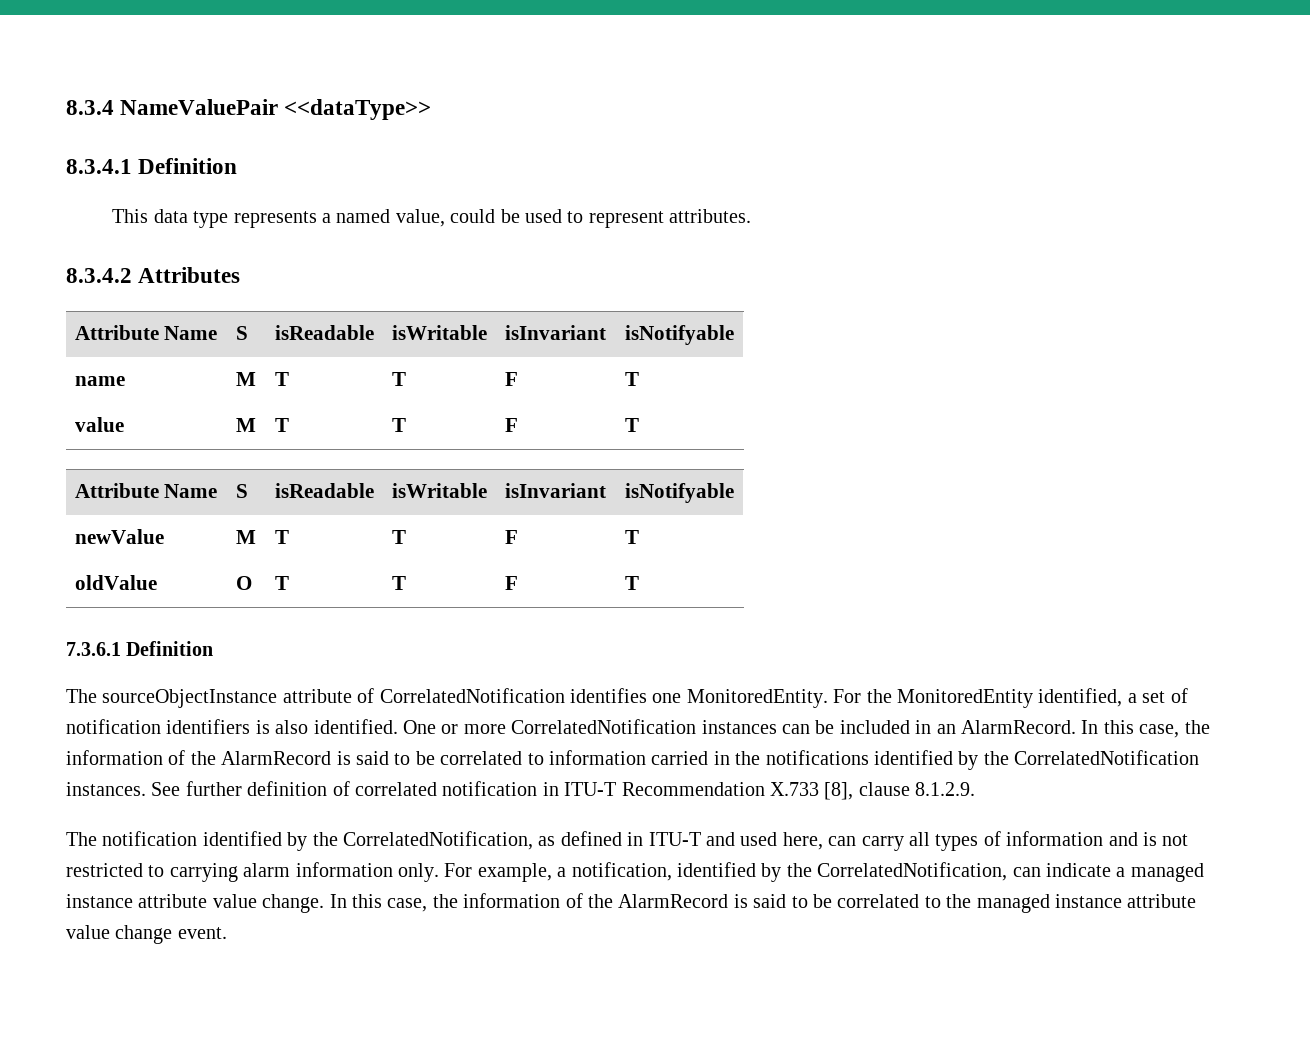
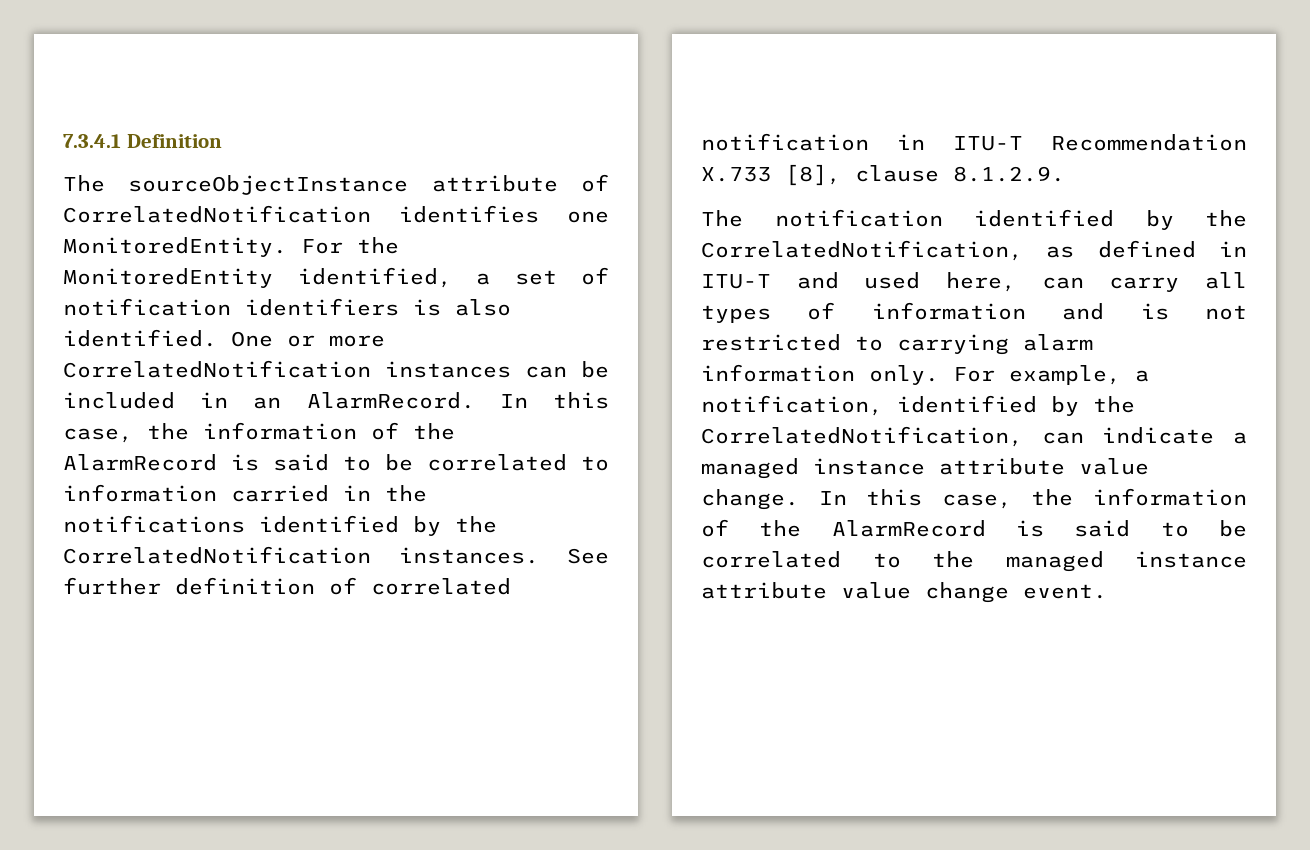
[66,99,432,120] [66,158,238,174] [112,209,752,228] [66,267,241,283] [74,325,218,340] [235,326,248,340] [274,325,374,340] [391,325,487,340] [504,325,606,340] [624,325,734,345] [74,376,125,386] [235,372,256,386] [274,372,289,386] [391,372,406,386] [504,372,518,386] [624,372,639,386] [74,417,124,432] [235,418,256,432] [274,418,289,432] [391,418,406,432] [504,418,518,432] [624,418,639,432] [74,483,218,498] [235,484,248,498] [274,483,374,498] [391,483,487,498] [504,483,606,498] [624,483,734,503] [74,529,164,544] [235,530,256,544] [274,530,289,544] [391,530,406,544] [504,530,518,544] [624,530,639,544] [74,575,157,590] [235,576,252,590] [274,576,289,590] [391,576,406,590] [504,576,518,590] [624,576,639,590] [66,642,121,656] 8.3.4 NameValuePair <<dataType>> // 8.3.4.1 Definition // This data type represents a named value, could be used to represent attributes. // 8.3.4.2 Attributes // Attribute Name | S | isReadable | isWritable | isInvariant | isNotifyable // name | M | T | T | F | T // value | M | T | T | F | T // Attribute Name | S | isReadable | isWritable | isInvariant | isNotifyable // newValue | M | T | T | F | T // oldValue | O | T | T | F | T // 7.3.6.1 -> [63,134,121,148] 7.3.4.1

